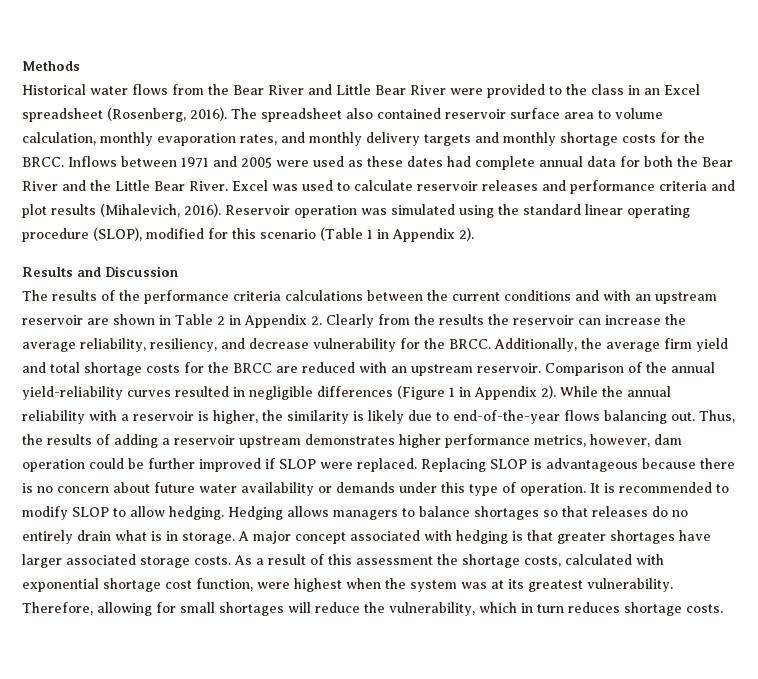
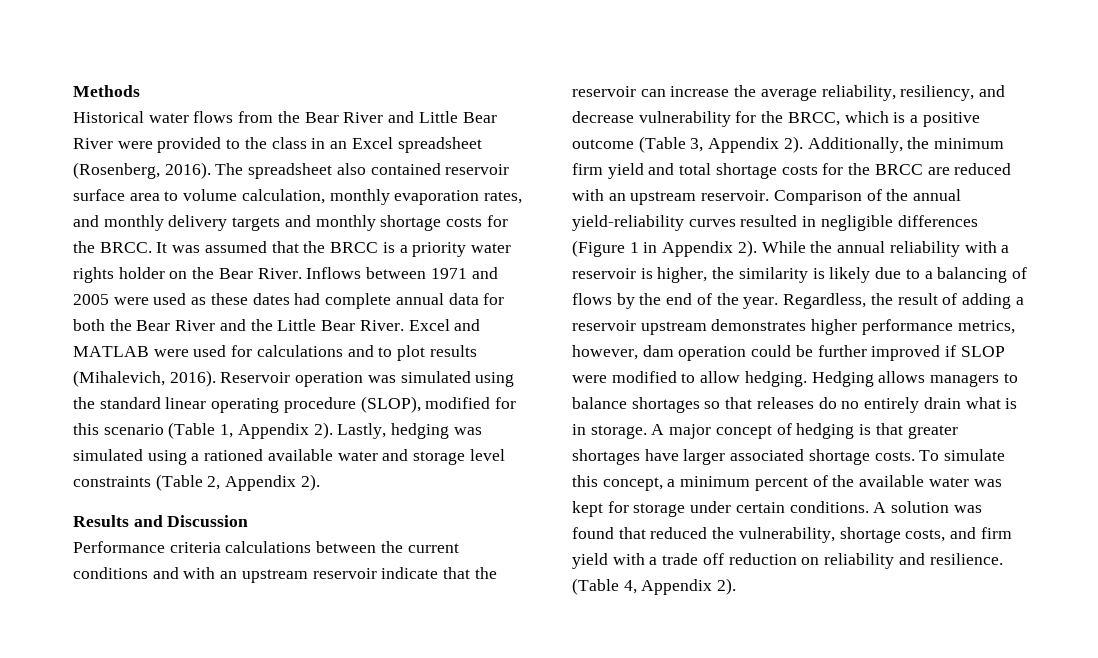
(64, 162) none -> [156,241,511,257] [73,267,302,283] It was assumed that the BRCC is a priority water rights holder on the Bear River.
[272,180,735,194] was used to calculate reservoir releases and performance criteria and -> [454,319,481,331] [73,345,393,357] and MATLAB were used for calculations and to
[367,229,389,239] 1 in -> [220,422,482,439] [73,449,505,465] [73,474,221,491] 1, Appendix 2). Lastly, hedging was simulated using a rationed available water and storage level constraints (Table 2,
[22,290,229,304] The results of the performance -> [73,541,165,553] Performance
[87,314,484,328] are shown in Table 2 in Appendix 2. Clearly from the results -> [381,567,471,579] indicate that
[449,339,491,349] BRCC. -> [787,111,980,127] [572,136,803,153] BRCC, which is a positive outcome (Table 3, Appendix 2).
[606,342,660,352] average -> [934,138,1005,149] minimum
[453,410,735,424] [22,434,92,445] end-of-the-year flows balancing out. Thus, the results -> [924,267,1027,283] [572,293,938,309] a balancing of flows by the end of the year. Regardless, the result
[357,458,735,472] [22,482,729,496] [22,506,109,520] replaced. Replacing SLOP is advantageous because there is no concern about future water availability or demands under this type of operation. It is recommended to modify SLOP -> [611,371,677,383] modified
[350,530,452,541] associated with -> [776,423,792,435] of
[140,554,664,568] [22,578,673,592] [22,602,723,616] storage costs. As a result of this assessment the shortage costs, calculated with exponential shortage cost function, were highest when the system was at its greatest vulnerability. Therefore, allowing for small shortages will reduce the vulnerability, which in turn reduces shortage costs. -> [808,449,1006,465] [572,475,1002,491] [572,501,982,517] [572,527,1012,543] [572,553,1003,569] [572,578,737,595] shortage costs. To simulate this concept, a minimum percent of the available water was kept for storage under certain conditions. A solution was found that reduced the vulnerability, shortage costs, and firm yield with a trade off reduction on reliability and resilience. (Table 4, Appendix 2).

